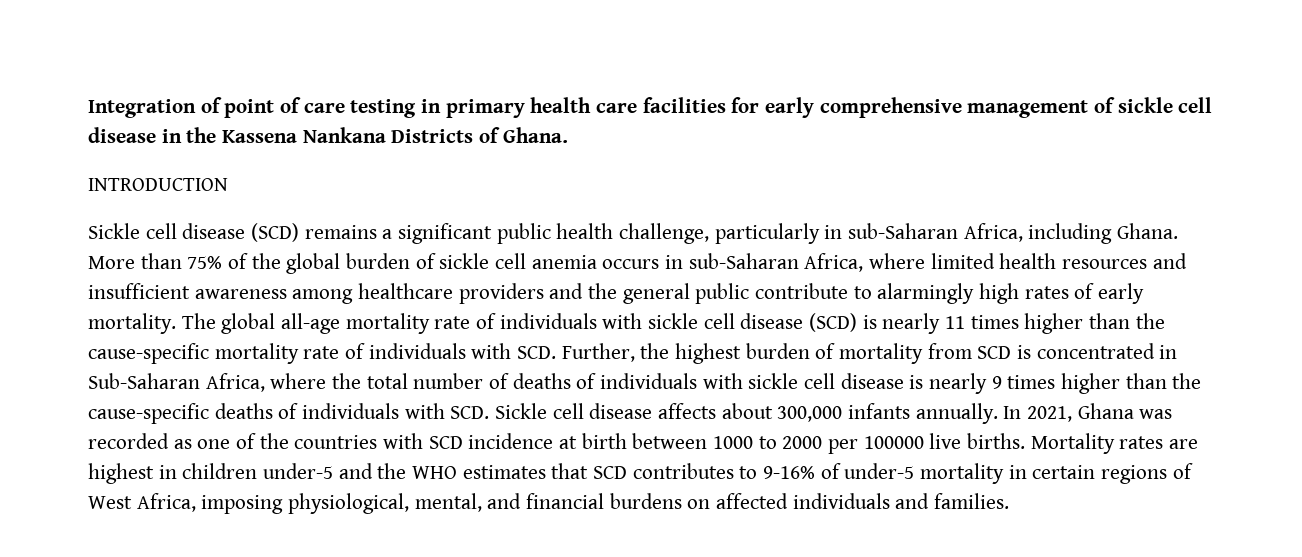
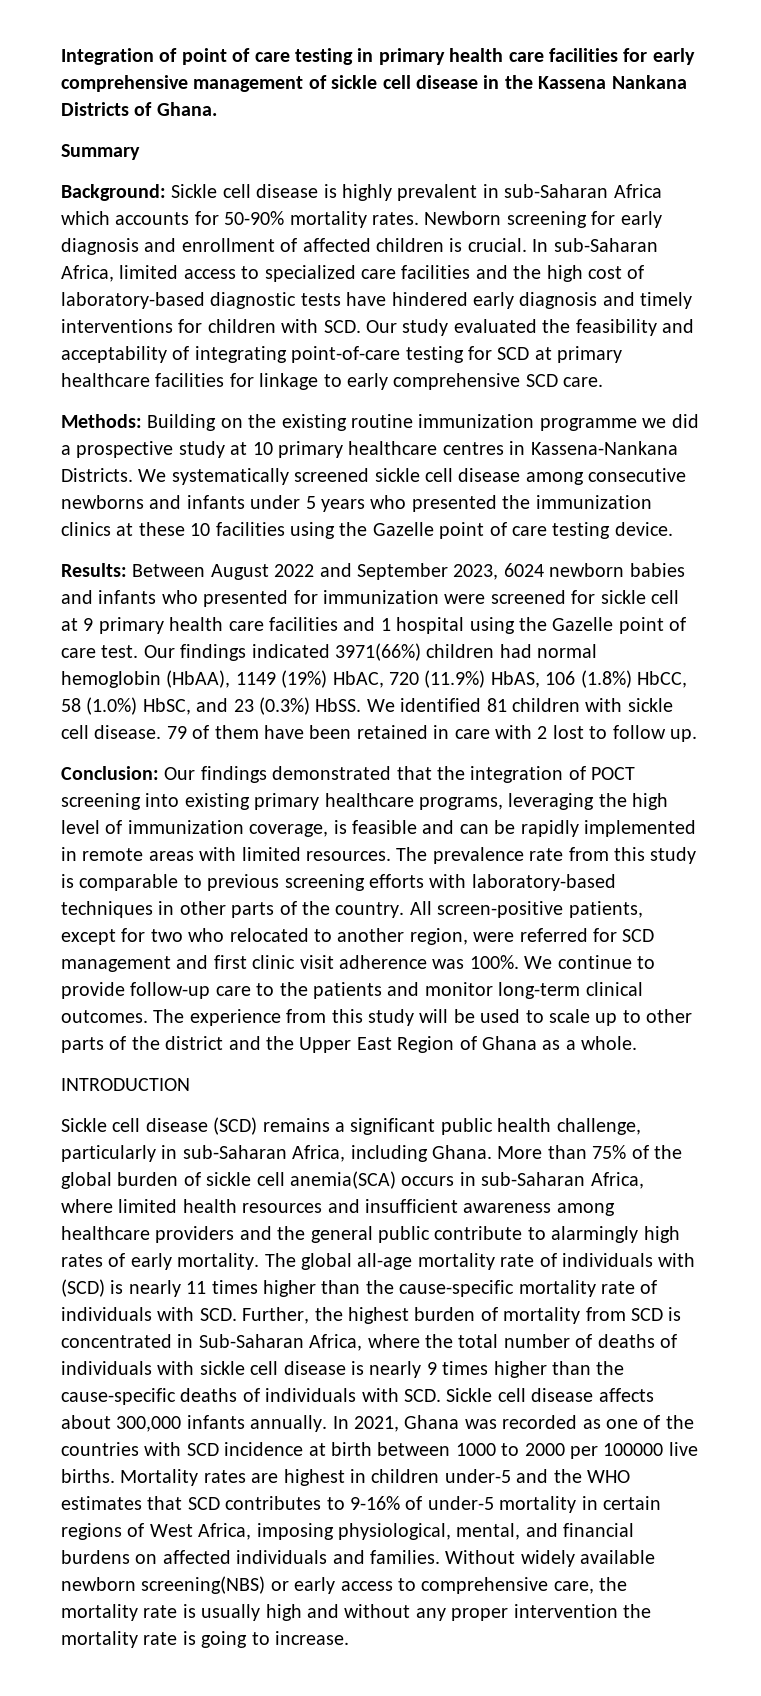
(568, 135) none -> [61,144,140,160] [61,184,662,201] [61,211,662,228] [61,238,658,255] [61,265,645,282] [61,292,693,309] [61,319,694,336] [61,346,623,363] [61,373,604,390] [61,414,699,431] [61,441,678,458] [61,468,687,485] [61,495,652,512] [61,522,673,539] [61,563,685,580] [61,590,679,607] [61,617,687,634] [61,643,598,661] [61,670,687,688] [61,697,673,715] [61,725,697,742] [61,766,636,783] [61,793,669,810] [61,820,696,837] [61,847,697,864] [61,874,616,891] [61,901,643,918] [61,928,655,945] [61,955,655,972] [61,982,643,999] [61,1009,693,1026] [61,1036,638,1053] // Summary // Background: Sickle cell disease is highly prevalent in sub-Saharan Africa which accounts for 50-90% mortality rates. Newborn screening for early diagnosis and enrollment of affected children is crucial. In sub-Saharan Africa, limited access to specialized care facilities and the high cost of laboratory-based diagnostic tests have hindered early diagnosis and timely interventions for children with SCD. Our study evaluated the feasibility and acceptability of integrating point-of-care testing for SCD at primary healthcare facilities for linkage to early comprehensive SCD care. // Methods: Building on the existing routine immunization programme we did a prospective study at 10 primary healthcare centres in Kassena-Nankana Districts. We systematically screened sickle cell disease among consecutive newborns and infants under 5 years who presented the immunization clinics at these 10 facilities using the Gazelle point of care testing device. // Results: Between August 2022 and September 2023, 6024 newborn babies and infants who presented for immunization were screened for sickle cell at 9 primary health care facilities and 1 hospital using the Gazelle point of care test. Our findings indicated 3971(66%) children had normal hemoglobin (HbAA), 1149 (19%) HbAC, 720 (11.9%) HbAS, 106 (1.8%) HbCC, 58 (1.0%) HbSC, and 23 (0.3%) HbSS. We identified 81 children with sickle cell disease. 79 of them have been retained in care with 2 lost to follow up. // Conclusion: Our findings demonstrated that the integration of POCT screening into existing primary healthcare programs, leveraging the high level of immunization coverage, is feasible and can be rapidly implemented in remote areas with limited resources. The prevalence rate from this study is comparable to previous screening efforts with laboratory-based techniques in other parts of the country. All screen-positive patients, except for two who relocated to another region, were referred for SCD management and first clinic visit adherence was 100%. We continue to provide follow-up care to the patients and monitor long-term clinical outcomes. The experience from this study will be used to scale up to other parts of the district and the Upper East Region of Ghana as a whole.
[531,255,597,269] anemia -> [290,1171,396,1189] anemia(SCA)
[648,313,804,329] sickle cell disease -> (696, 1260) none
(1010, 501) none -> [445,1550,656,1567] [61,1576,628,1594] [61,1604,651,1621] [61,1631,349,1648] Without widely available newborn screening(NBS) or early access to comprehensive care, the mortality rate is usually high and without any proper intervention the mortality rate is going to increase.

